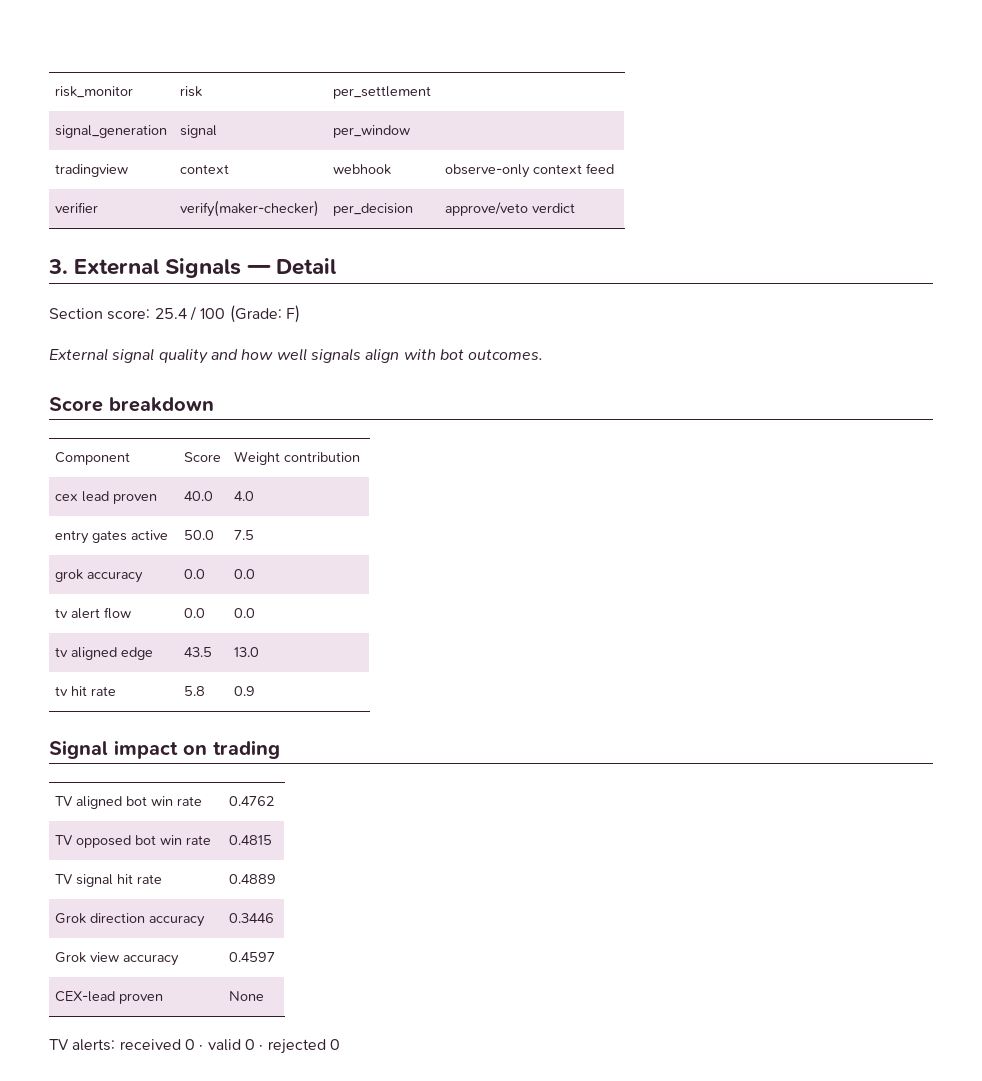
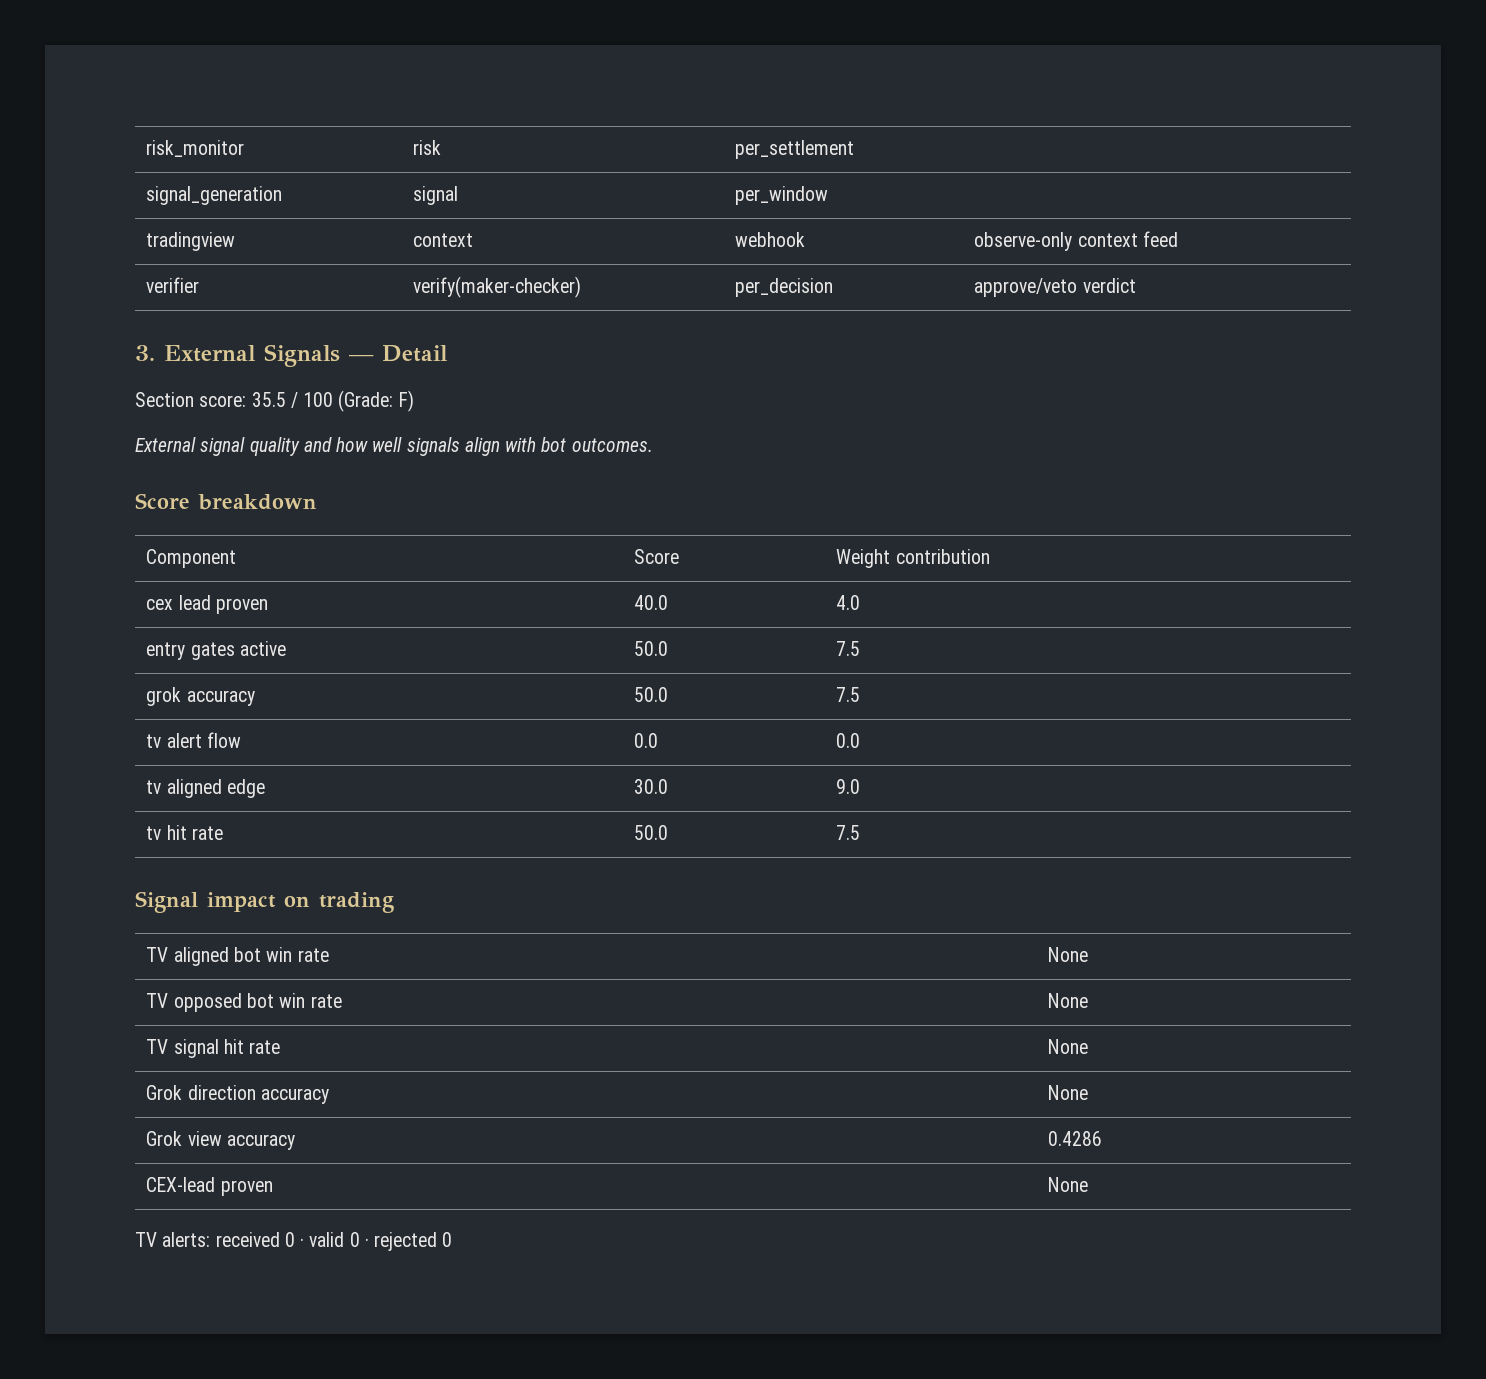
[154,308,187,319] 25.4 -> [251,392,286,407] 35.5
[184,569,206,579] [234,569,256,579] 0.0 | 0.0 -> [634,687,669,702] [836,687,861,702] 50.0 | 7.5
[184,647,213,657] [234,647,260,657] 43.5 | 13.0 -> [634,779,669,794] [836,779,861,794] 30.0 | 9.0
[184,686,206,696] [234,686,256,696] 5.8 | 0.9 -> [634,825,669,840] [836,825,861,840] 50.0 | 7.5
[229,796,275,806] | 0.4762 -> [1048,947,1089,962] | None
[229,835,273,845] | 0.4815 -> [1048,993,1089,1008] | None
[229,874,277,884] | 0.4889 -> [1048,1039,1089,1054] | None
[229,913,275,923] | 0.3446 -> [1048,1085,1089,1100] | None
[229,952,276,962] 0.4597 -> [1048,1131,1103,1146] 0.4286

